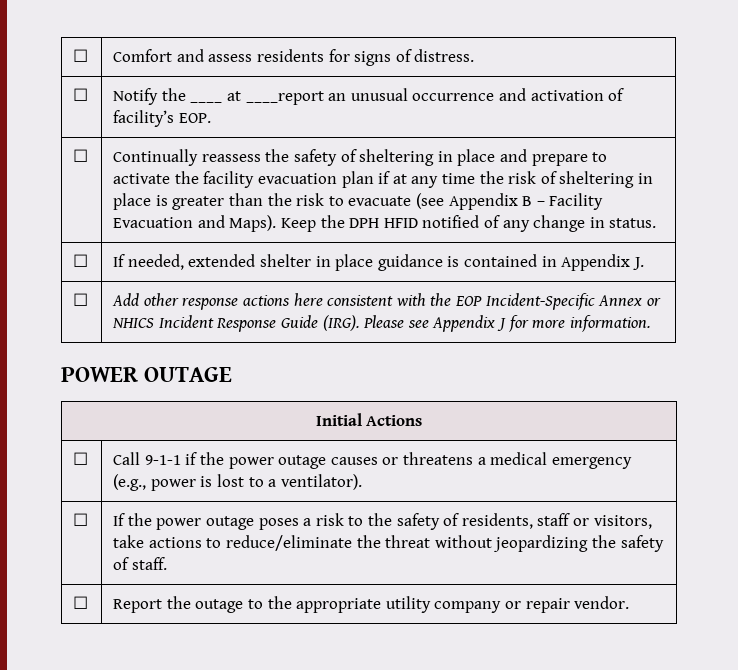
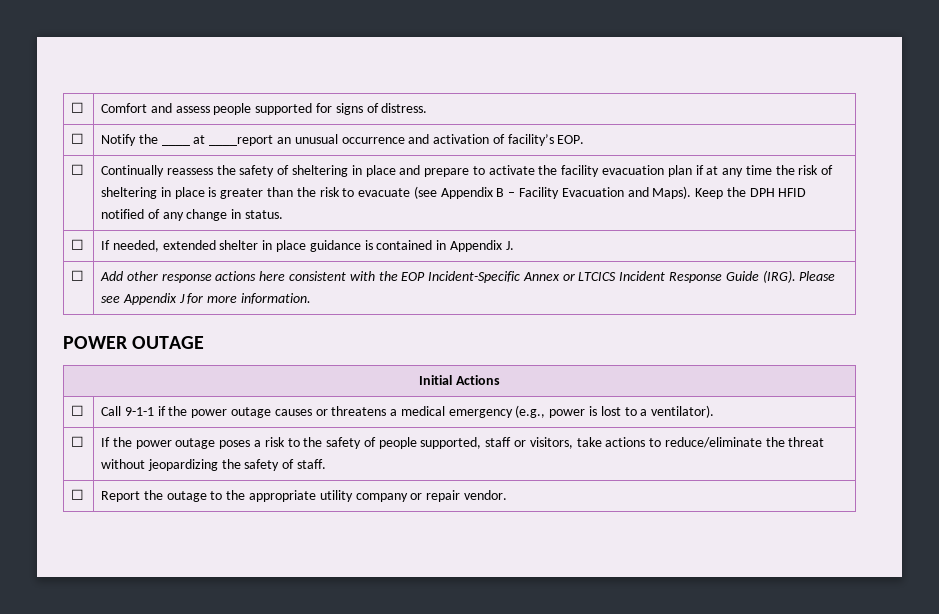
[257,49,325,62] residents -> [213,103,313,115] people supported
[112,318,155,328] NHICS -> [578,272,617,281] LTCICS
[461,513,533,529] residents, -> [378,437,482,449] people supported,

